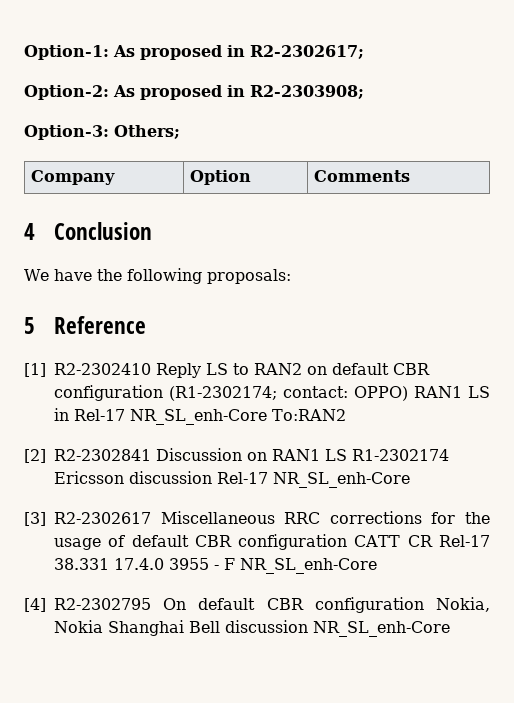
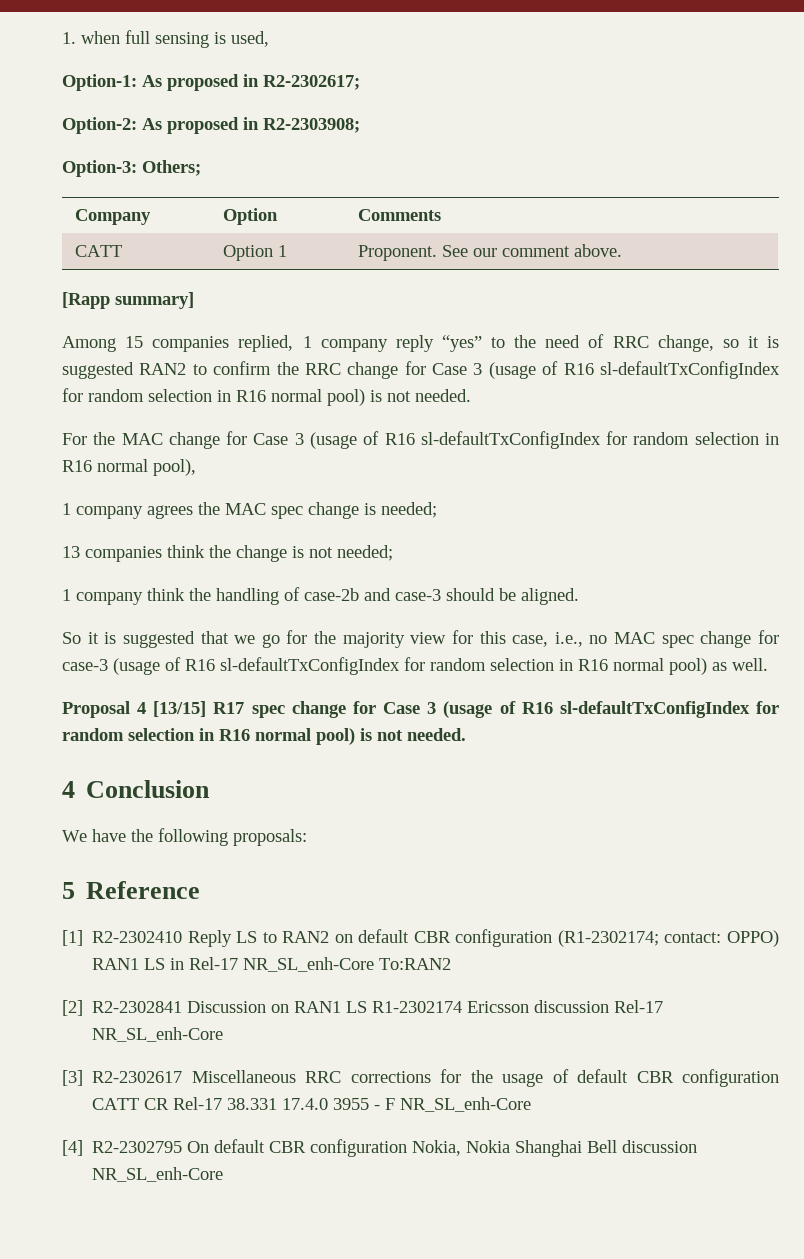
(24, 52) none -> [62,30,269,48] 1. when full sensing is used, //
(411, 176) none -> [74,245,122,257] [222,245,287,261] [357,244,622,261] [62,292,194,309] [62,334,779,352] [62,361,780,379] [62,388,471,406] [62,431,780,449] [62,459,196,476] [62,502,437,519] [62,545,393,562] [62,587,579,605] [62,630,780,648] [62,657,768,675] [62,701,779,718] [62,728,466,745] // CATT | Option 1 | Proponent. See our comment above. // [Rapp summary] // Among 15 companies replied, 1 company reply “yes” to the need of RRC change, so it is suggested RAN2 to confirm the RRC change for Case 3 (usage of R16 sl-defaultTxConfigIndex for random selection in R16 normal pool) is not needed. // For the MAC change for Case 3 (usage of R16 sl-defaultTxConfigIndex for random selection in R16 normal pool), // 1 company agrees the MAC spec change is needed; // 13 companies think the change is not needed; // 1 company think the handling of case-2b and case-3 should be aligned. // So it is suggested that we go for the majority view for this case, i.e., no MAC spec change for case-3 (usage of R16 sl-defaultTxConfigIndex for random selection in R16 normal pool) as well. // Proposal 4 [13/15] R17 spec change for Case 3 (usage of R16 sl-defaultTxConfigIndex for random selection in R16 normal pool) is not needed.

